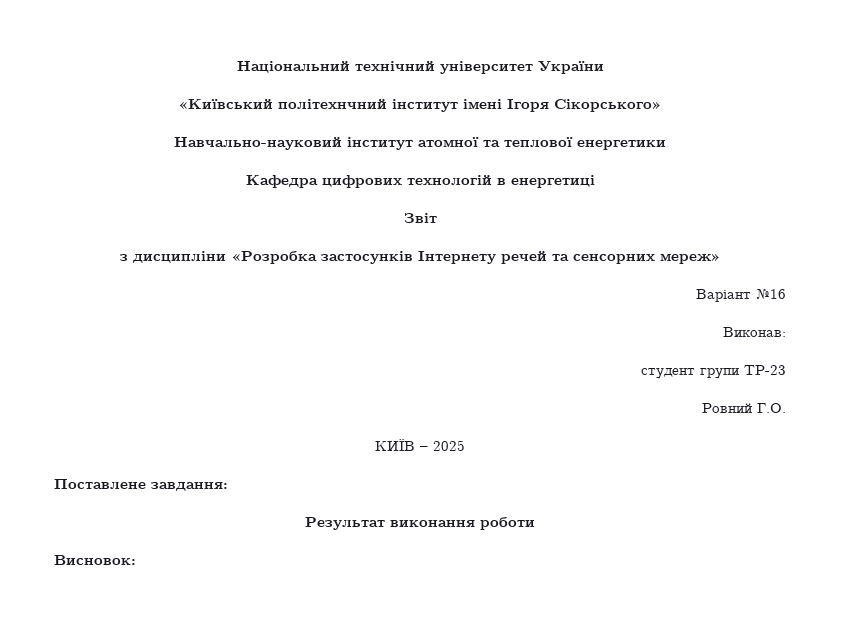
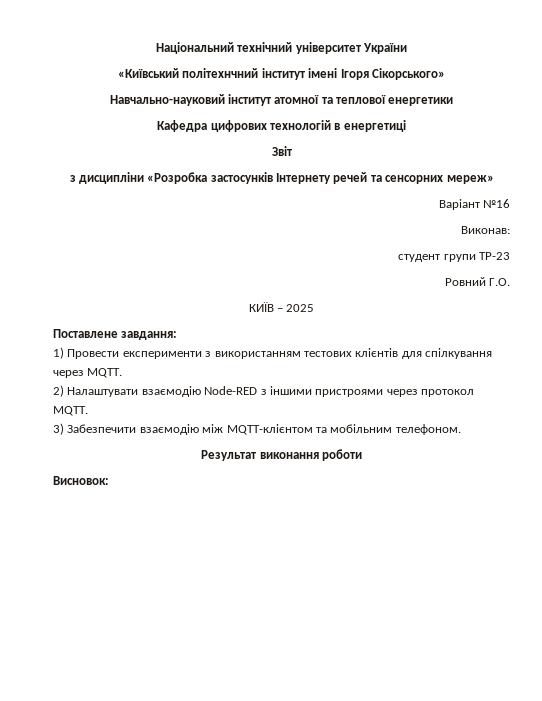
(228, 486) none -> [53,347,492,359] [53,368,123,378] [53,385,474,397] [53,406,88,416] [53,423,461,435] // 1) Провести експерименти з використанням тестових клієнтів для спілкування через MQTT. // 2) Налаштувати взаємодію Node-RED з іншими пристроями через протокол MQTT. // 3) Забезпечити взаємодію між MQTT-клієнтом та мобільним телефоном.

